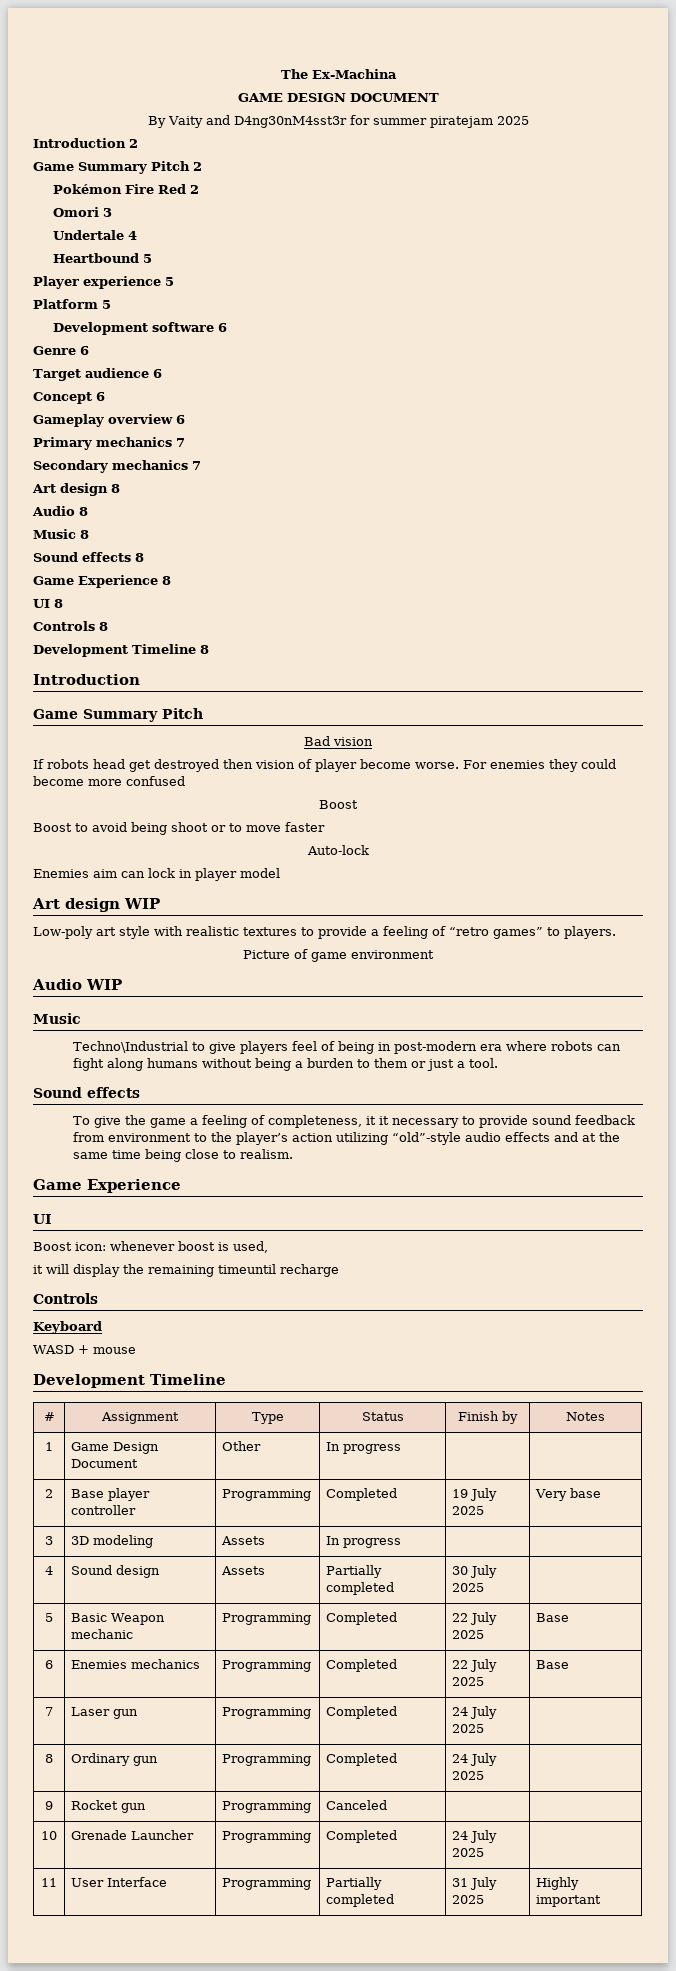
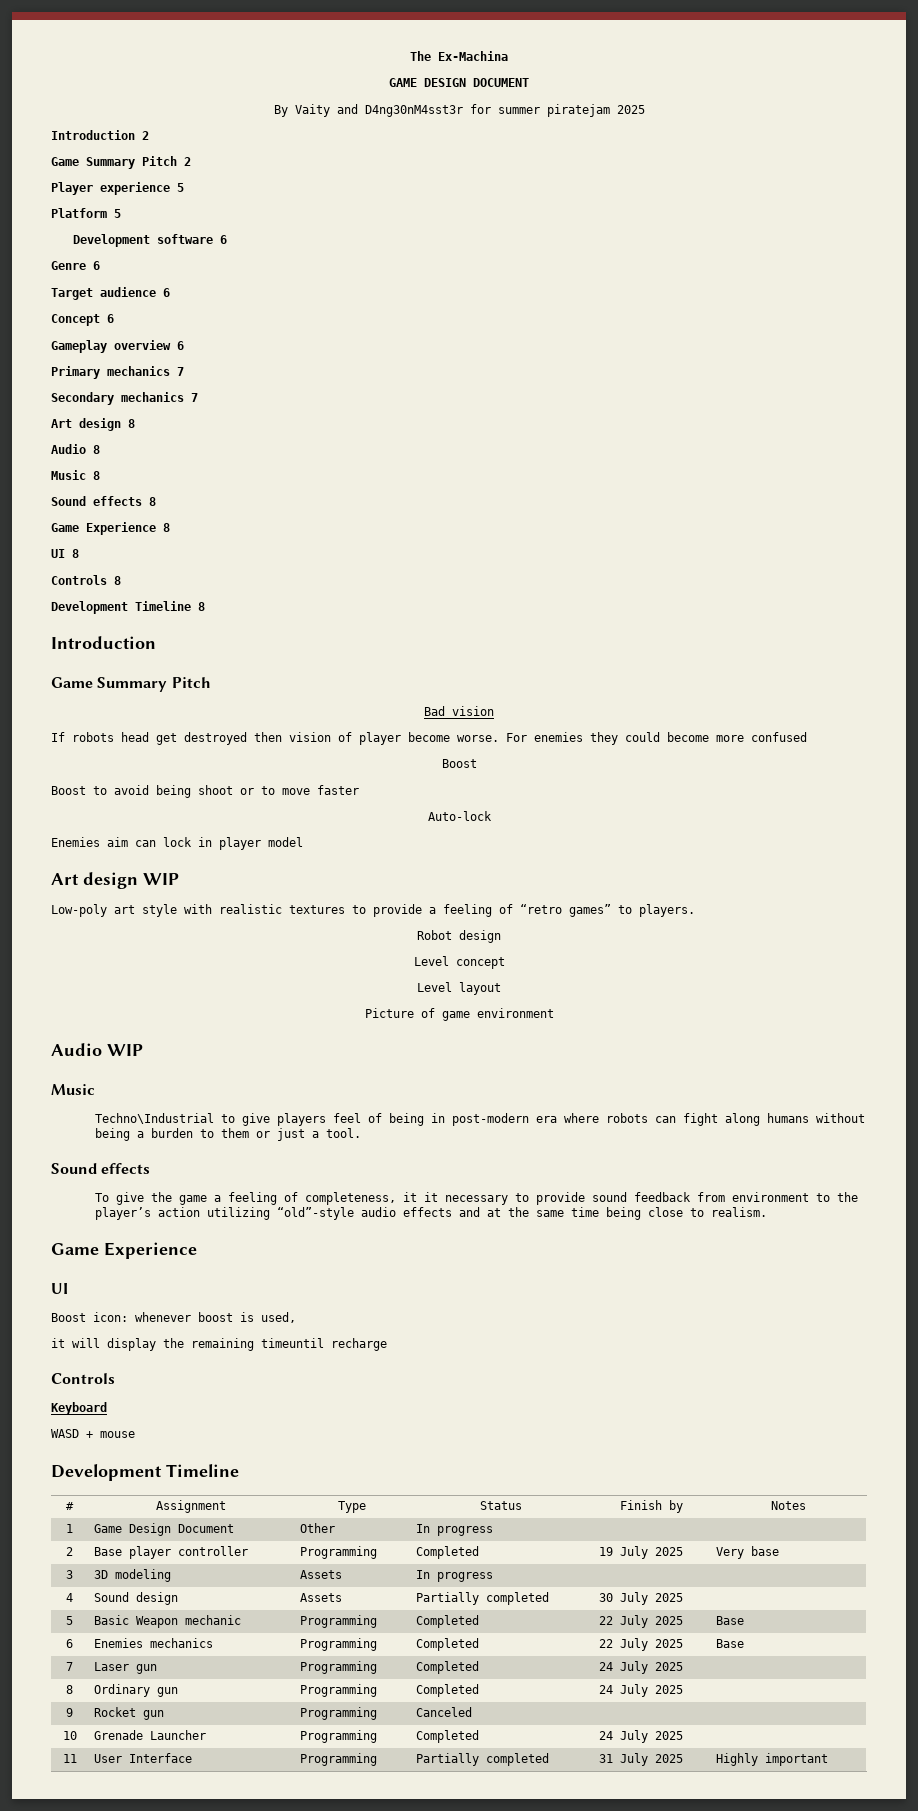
[52,184,199,194] [52,207,112,217] [52,230,137,240] [52,253,152,263] // Pokémon Fire Red 2 // Omori 3 // Undertale 4 // Heartbound 5 -> (191, 161) none
(616, 932) none -> [417,930,501,943] [413,956,505,969] [417,982,501,995] // Robot design // Level concept // Level layout

